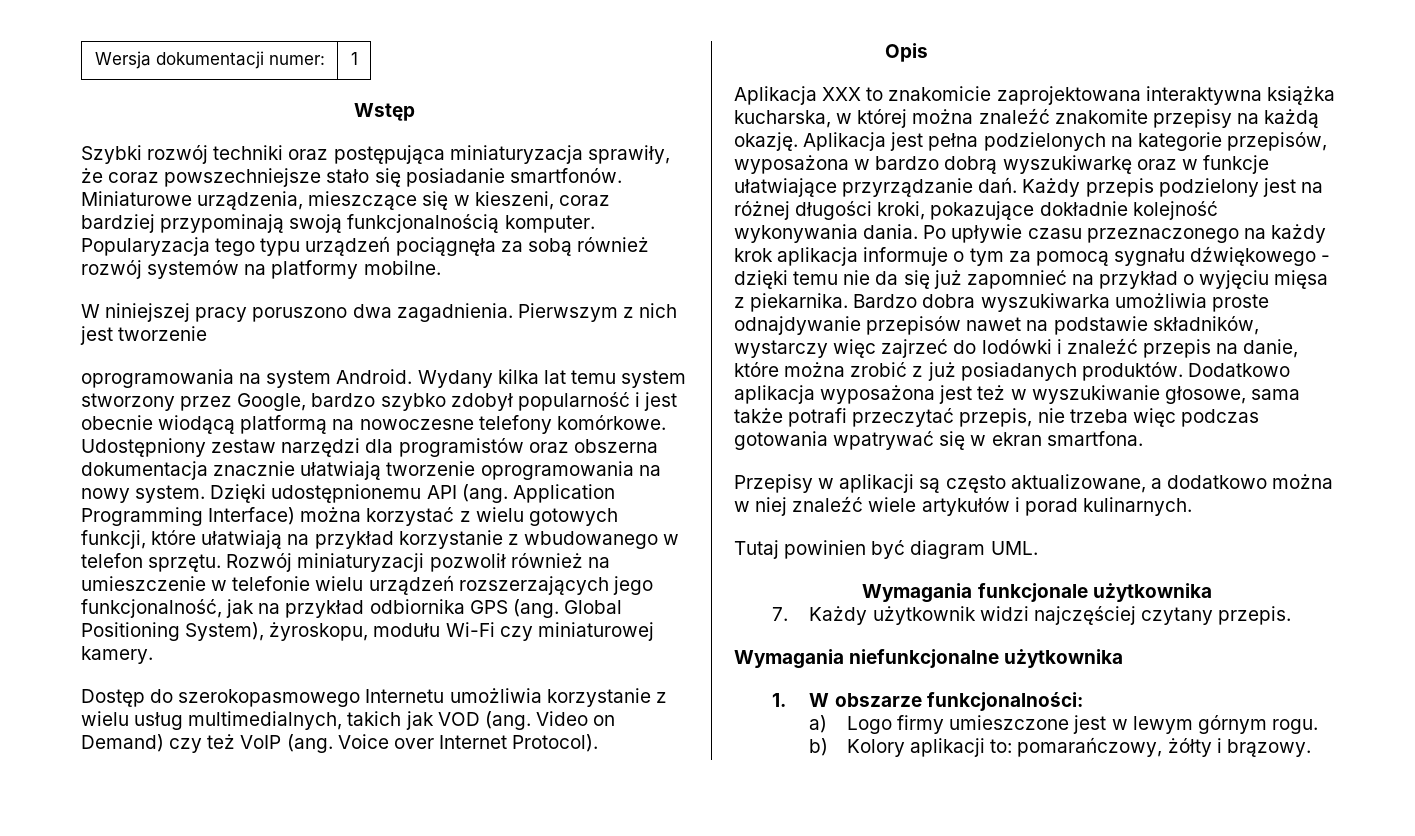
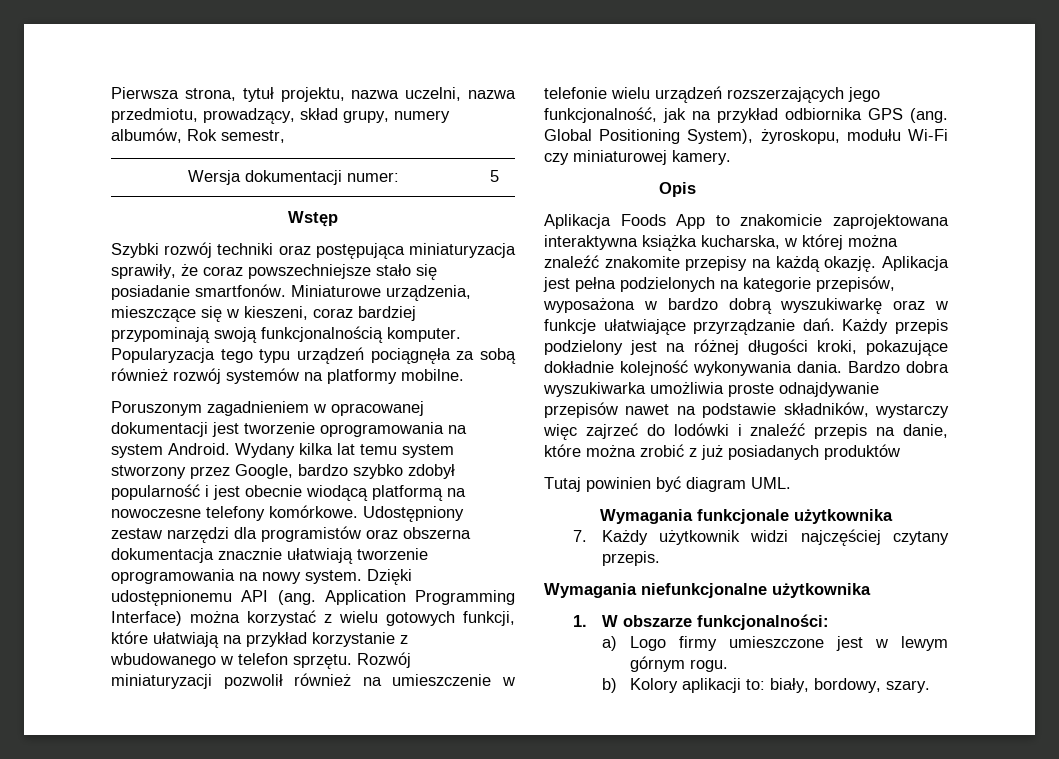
(94, 60) none -> [111,87,516,102] [111,108,450,124] [111,128,285,143] Pierwsza strona, tytuł projektu, nazwa uczelni, nazwa przedmiotu, prowadzący, skład grupy, numery albumów, Rok semestr, //
[350,52,358,65] 1 -> [490,170,500,182] 5
[81,303,678,322] W niniejszej pracy poruszono dwa zagadnienia. Pierwszym z nich -> [111,401,424,416] [111,422,208,437] Poruszonym zagadnieniem w opracowanej dokumentacji
(208, 333) // -> (315, 428) none
[81,688,667,707] [81,711,616,730] [81,734,599,753] // Dostęp do szerokopasmowego Internetu umożliwia korzystanie z wielu usług multimedialnych, takich jak VOD (ang. Video on Demand) czy też VoIP (ang. Voice over Internet Protocol). -> (731, 157) none
[822,87,862,101] XXX -> [620,214,706,229] Foods App
[923,224,1326,243] [734,246,1331,266] [734,270,1329,289] [734,293,849,312] Po upływie czasu przeznaczonego na każdy krok aplikacja informuje o tym za pomocą sygnału dźwiękowego - dzięki temu nie da się już zapomnieć na przykład o wyjęciu mięsa z piekarnika. -> (842, 367) none
[1081,362,1290,381] [734,385,1300,404] [734,408,1259,427] [734,431,1143,450] [734,474,1334,493] [734,496,1192,516] produktów. Dodatkowo aplikacja wyposażona jest też w wyszukiwanie głosowe, sama także potrafi przeczytać przepis, nie trzeba więc podczas gotowania wpatrywać się w ekran smartfona. // Przepisy w aplikacji są często aktualizowane, a dodatkowo można w niej znaleźć wiele artykułów i porad kulinarnych. -> [824,444,900,460] produktów
[1017,737,1311,757] pomarańczowy, żółty i brązowy. -> [770,678,931,693] biały, bordowy, szary.

